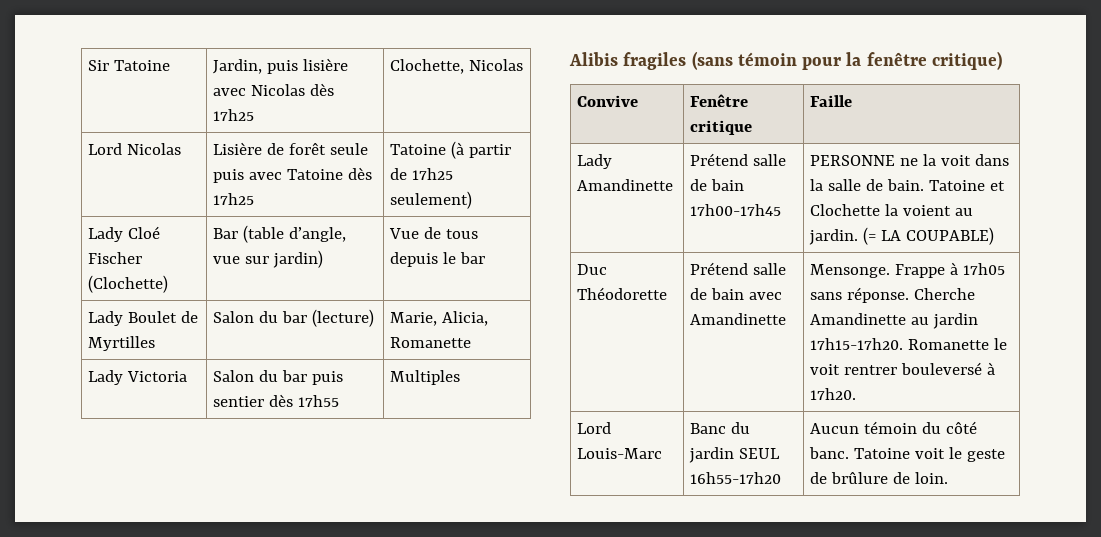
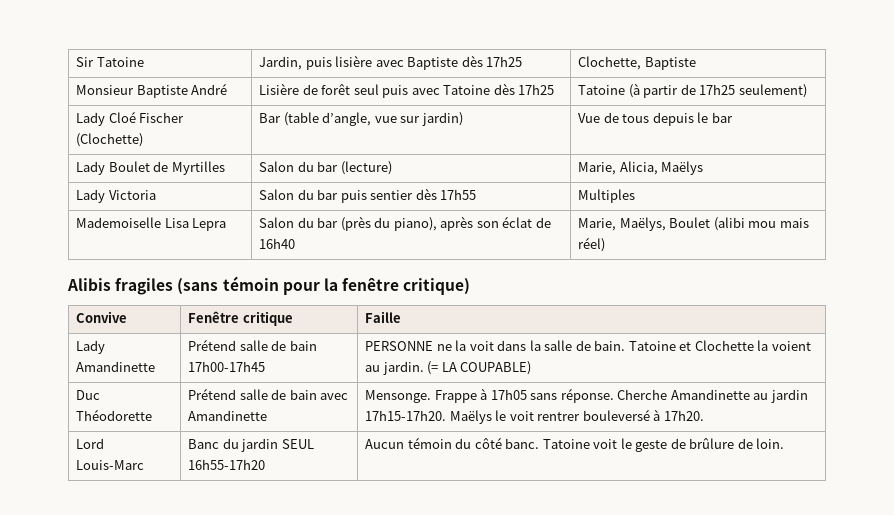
[251,84,306,96] Nicolas -> [407,57,459,70] Baptiste
[469,59,524,71] [88,143,182,155] Nicolas // Lord Nicolas -> [644,57,696,70] [76,83,228,98] Baptiste // Monsieur Baptiste André
[330,143,369,155] seule -> [353,84,379,95] seul
[390,337,472,348] Romanette -> [661,161,704,175] Maëlys
(461, 377) none -> [76,217,227,231] [259,216,551,231] [259,238,296,249] [578,217,809,231] [578,237,606,252] // Mademoiselle Lisa Lepra | Salon du bar (près du piano), après son éclat de 16h40 | Marie, Maëlys, Boulet (alibi mou mais réel)
[908,339,990,350] Romanette -> [449,410,492,424] Maëlys

